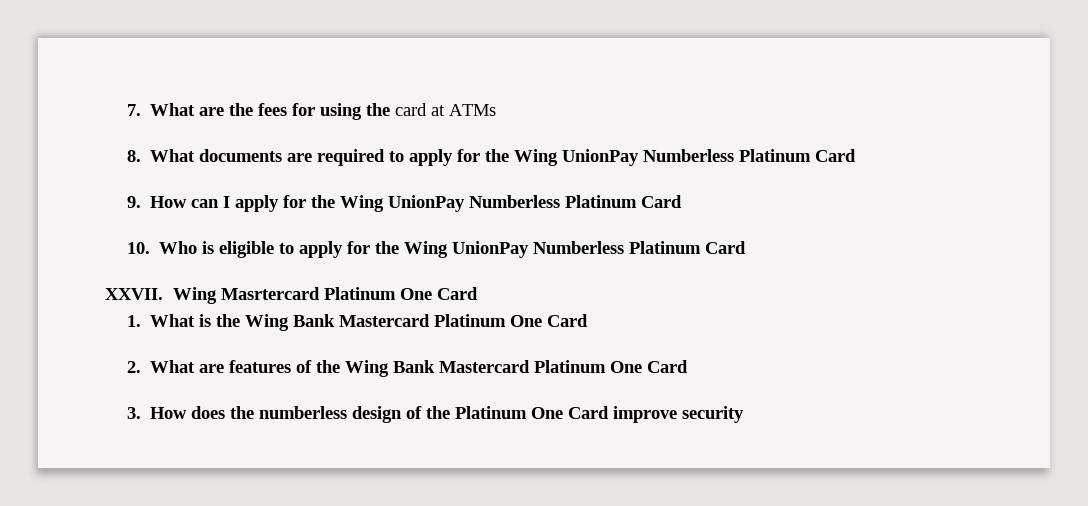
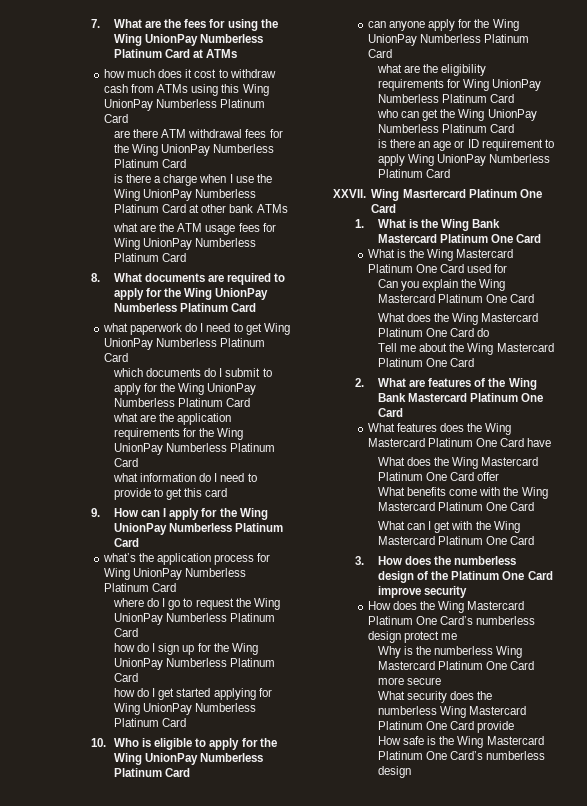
[395,103,497,116] card at ATMs -> [114,34,264,46] [114,49,238,58] [104,69,276,78] [104,84,269,96] [104,99,266,111] [104,114,129,123] [114,129,283,138] [114,144,275,156] [114,159,187,168] [114,174,272,186] [114,189,257,201] [114,204,288,213] [113,223,276,235] [114,238,257,250] [114,253,187,262] Wing UnionPay Numberless Platinum Card at ATMs // how much does it cost to withdraw cash from ATMs using this Wing UnionPay Numberless Platinum Card // are there ATM withdrawal fees for the Wing UnionPay Numberless Platinum Card // is there a charge when I use the Wing UnionPay Numberless Platinum Card at other bank ATMs // what are the ATM usage fees for Wing UnionPay Numberless Platinum Card
(857, 155) none -> [103,323,290,335] [104,338,266,350] [104,353,129,362] [113,368,272,377] [114,383,257,395] [114,398,251,407] [113,413,232,425] [114,428,244,440] [114,443,276,455] [114,458,139,467] [113,473,257,482] [114,488,228,500] // what paperwork do I need to get Wing UnionPay Numberless Platinum Card // which documents do I submit to apply for the Wing UnionPay Numberless Platinum Card // what are the application requirements for the Wing UnionPay Numberless Platinum Card // what information do I need to provide to get this card
(683, 201) none -> [103,553,271,565] [104,568,247,580] [104,583,177,592] [113,598,280,610] [114,613,276,625] [114,628,139,637] [114,643,258,655] [114,658,276,670] [114,673,139,682] [114,688,272,700] [114,703,257,715] [114,718,187,727] // what’s the application process for Wing UnionPay Numberless Platinum Card // where do I go to request the Wing UnionPay Numberless Platinum Card // how do I sign up for the Wing UnionPay Numberless Platinum Card // how do I get started applying for Wing UnionPay Numberless Platinum Card
(747, 247) none -> [368,19,519,31] [368,34,530,46] [368,49,393,58] [377,64,487,76] [378,79,542,91] [378,94,515,103] [377,109,537,121] [378,124,515,133] [378,139,554,151] [378,154,551,166] [378,169,451,178] // can anyone apply for the Wing UnionPay Numberless Platinum Card // what are the eligibility requirements for Wing UnionPay Numberless Platinum Card // who can get the Wing UnionPay Numberless Platinum Card // is there an age or ID requirement to apply Wing UnionPay Numberless Platinum Card
(589, 320) none -> [368,249,514,261] [368,264,508,273] [378,279,506,291] [378,294,535,303] [378,313,539,325] [378,328,490,337] [378,343,554,355] [378,358,475,367] // What is the Wing Mastercard Platinum One Card used for // Can you explain the Wing Mastercard Platinum One Card // What does the Wing Mastercard Platinum One Card do // Tell me about the Wing Mastercard Platinum One Card
(689, 366) none -> [368,423,512,435] [368,438,552,447] [378,457,539,469] [378,472,500,481] [378,487,548,499] [378,502,535,511] [378,521,520,533] [378,536,535,545] // What features does the Wing Mastercard Platinum One Card have // What does the Wing Mastercard Platinum One Card offer // What benefits come with the Wing Mastercard Platinum One Card // What can I get with the Wing Mastercard Platinum One Card
(745, 414) none -> [368,601,525,613] [368,616,536,625] [368,631,458,643] [378,646,523,658] [378,661,535,670] [378,677,442,685] [378,691,493,703] [378,706,527,718] [378,721,515,733] [378,736,544,748] [378,751,546,760] [378,766,412,778] // How does the Wing Mastercard Platinum One Card’s numberless design protect me // Why is the numberless Wing Mastercard Platinum One Card more secure // What security does the numberless Wing Mastercard Platinum One Card provide // How safe is the Wing Mastercard Platinum One Card’s numberless design

